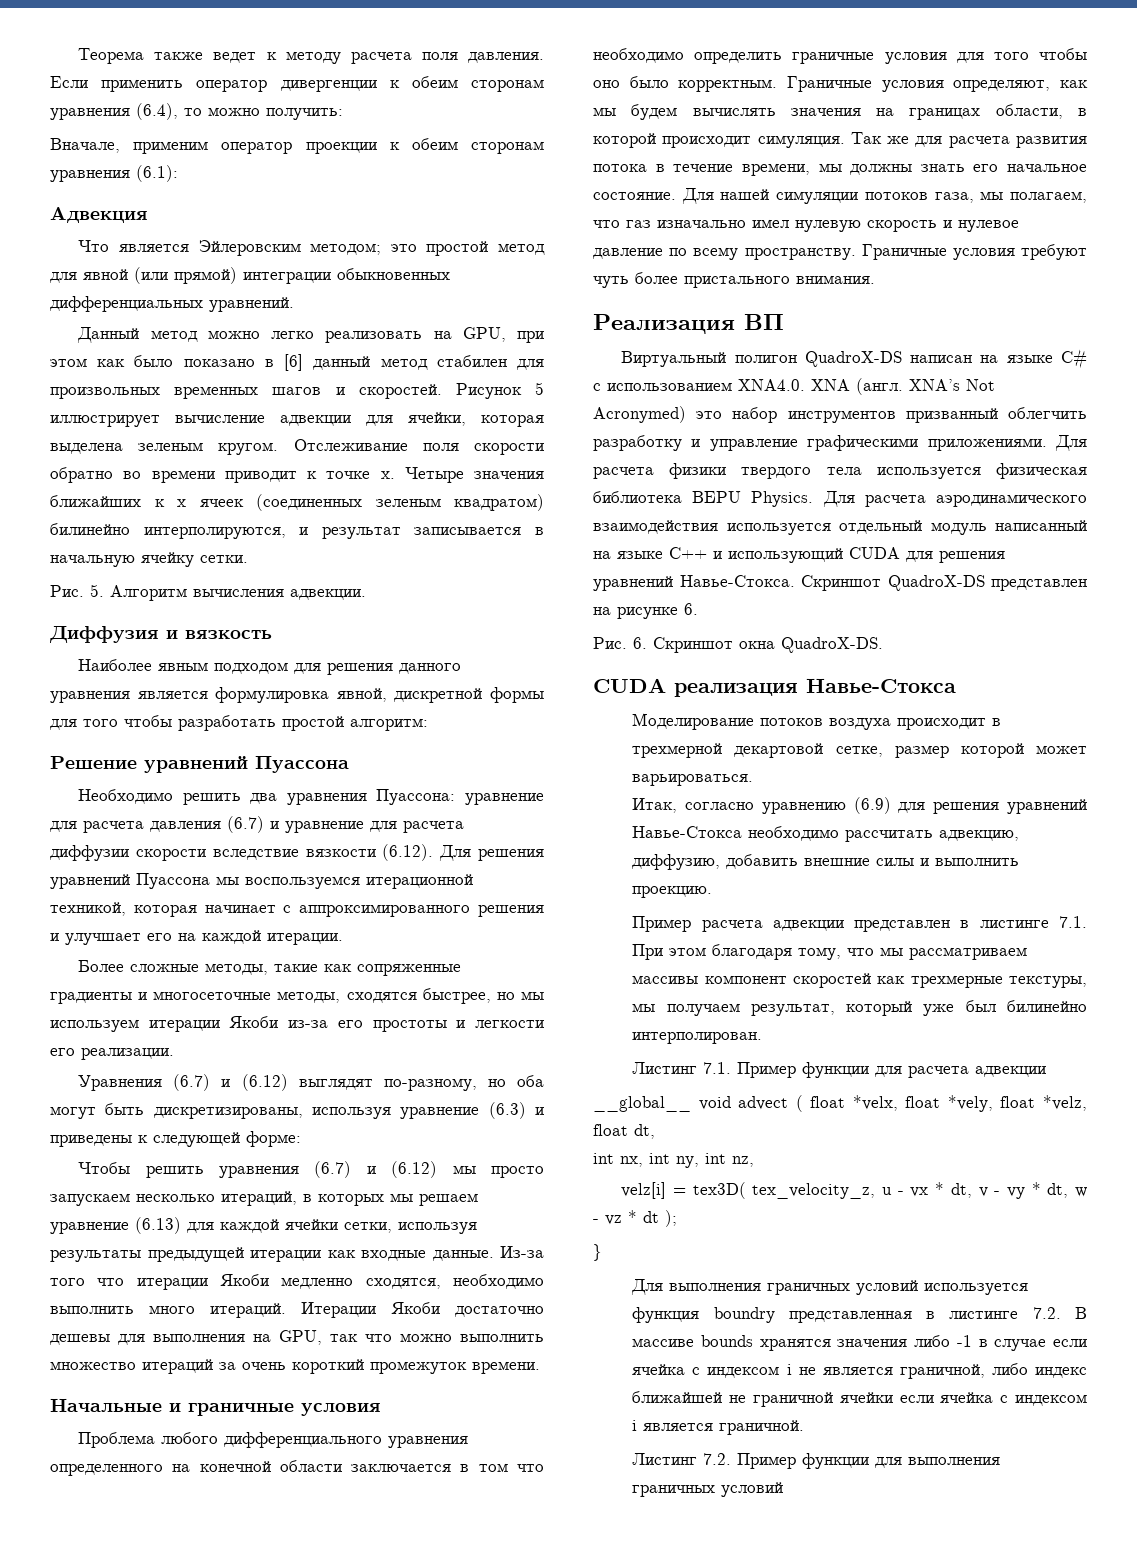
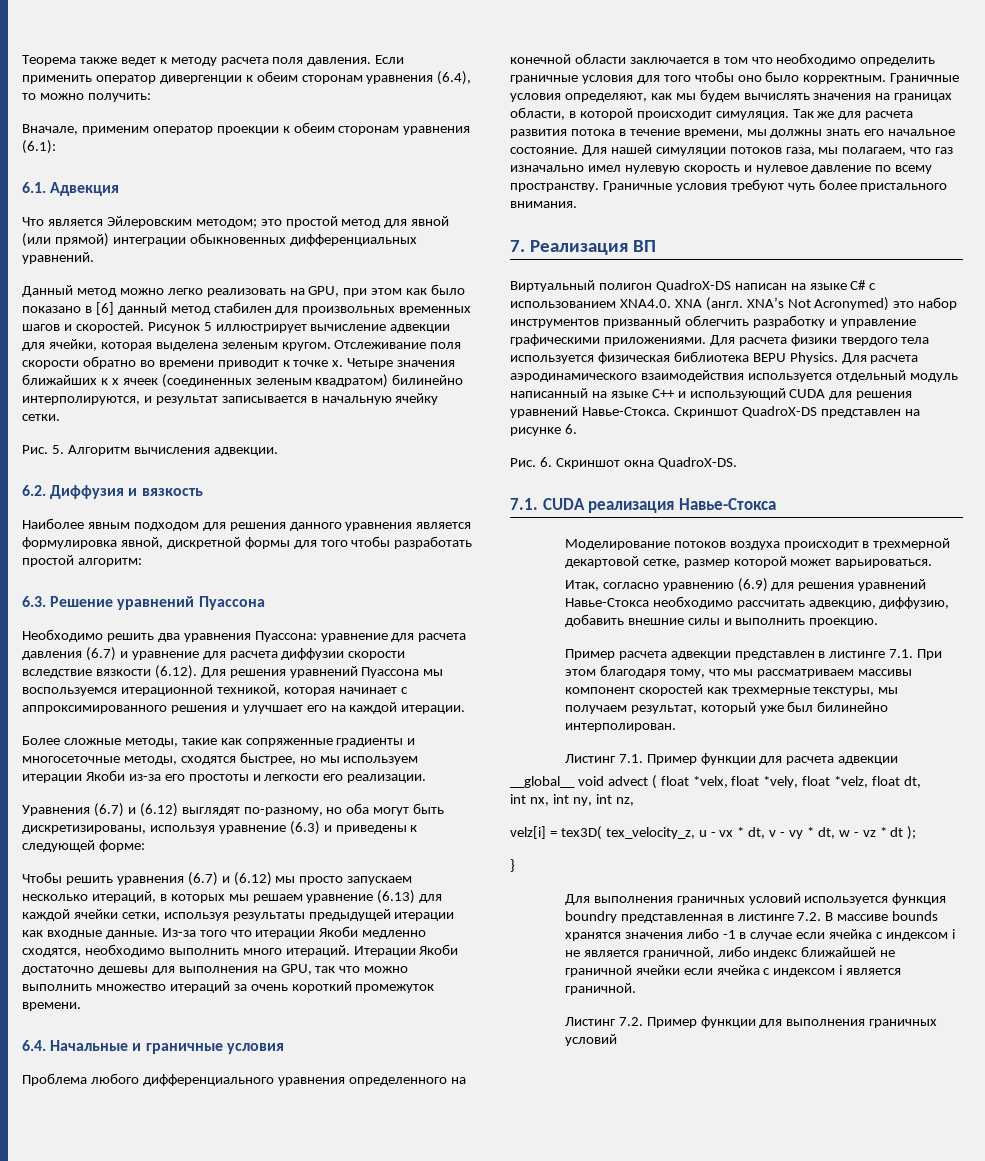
(178, 173) none -> [22,182,46,193] 6.1.
(366, 594) none -> [22,485,46,496] 6.2.
(428, 724) none -> [22,596,46,607] 6.3.
(540, 1367) none -> [22,1040,46,1051] 6.4.
(875, 279) none -> [510,240,525,252] 7.
(883, 645) none -> [510,498,538,510] 7.1.

